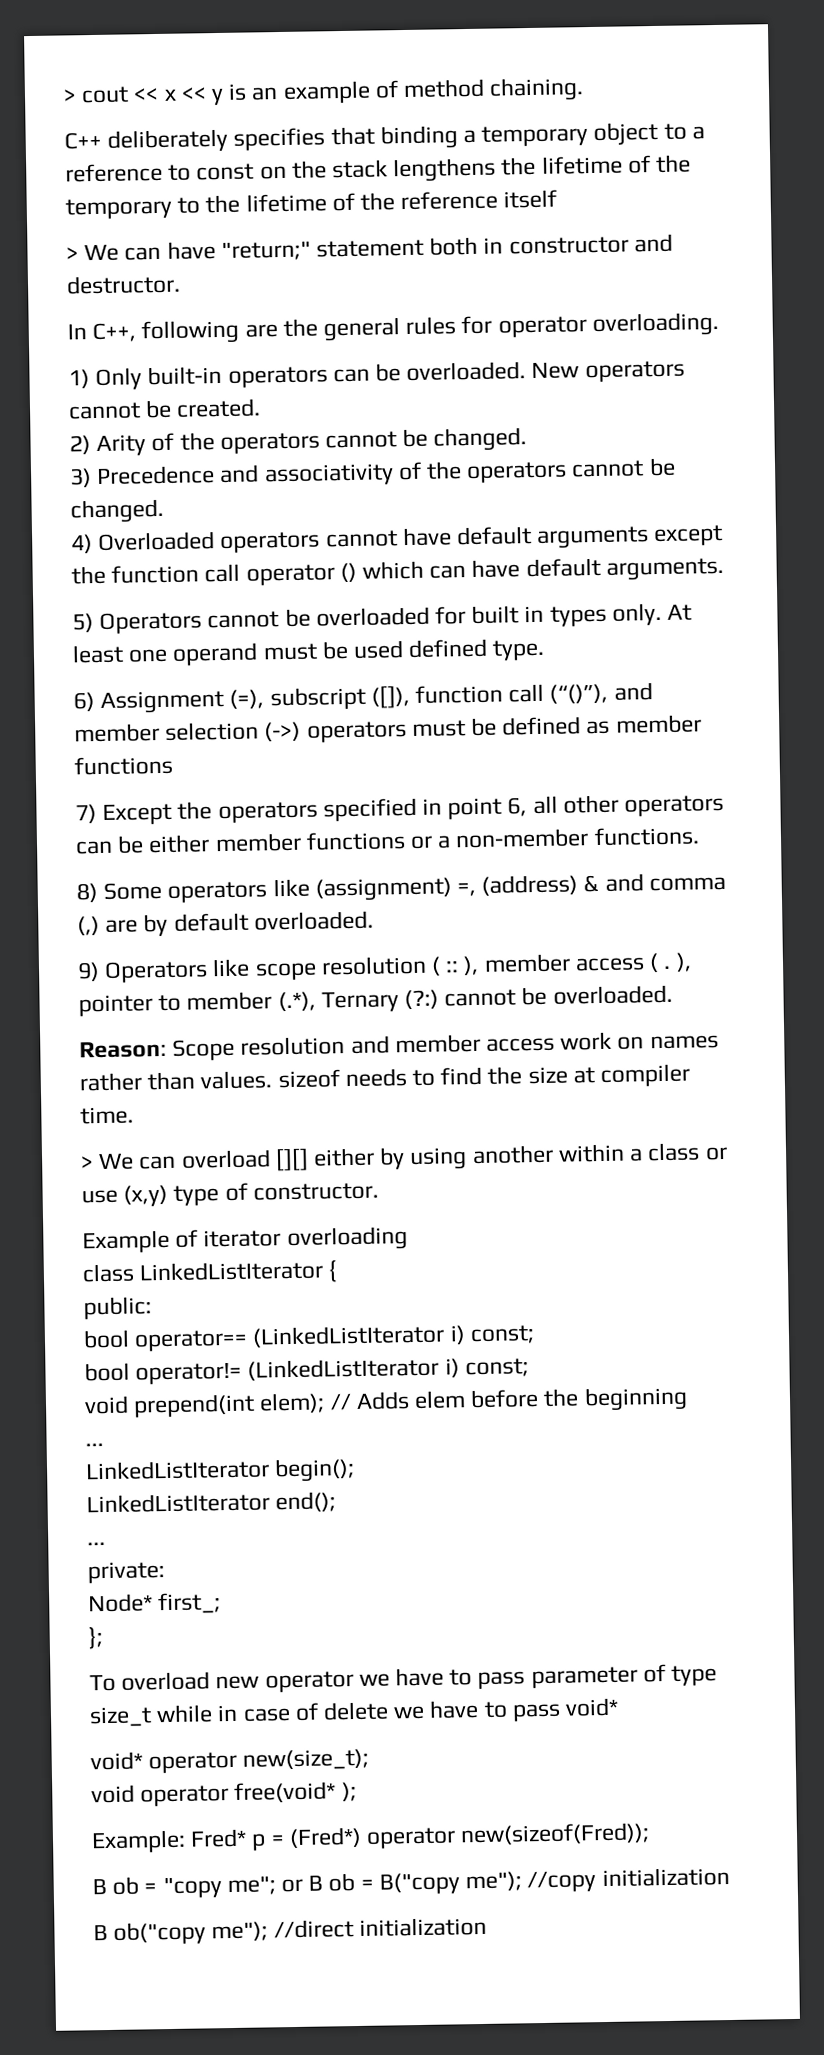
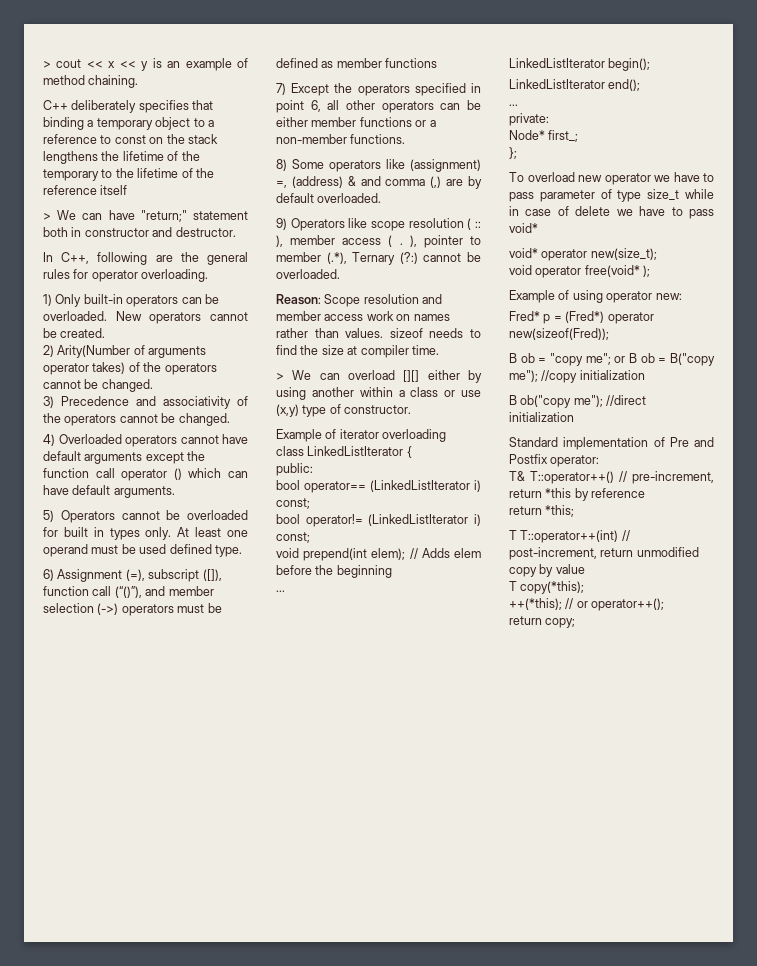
[96,434,147,456] Arity -> [57,345,207,358] [43,362,126,375] Arity(Number of arguments operator takes)
[91,1829,186,1854] Example: -> [509,290,682,303] Example of using operator new: //
(487, 1926) none -> [509,437,714,450] [509,454,600,467] [509,471,714,484] [509,488,646,501] [509,505,575,517] [509,530,630,543] [509,547,699,560] [509,564,585,577] [509,581,585,594] [509,598,665,611] [509,616,576,628] // Standard implementation of Pre and Postfix operator: // T& T::operator++() // pre-increment, return *this by reference // return *this; // T T::operator++(int) // post-increment, return unmodified copy by value // T copy(*this); // ++(*this); // or operator++(); // return copy;

